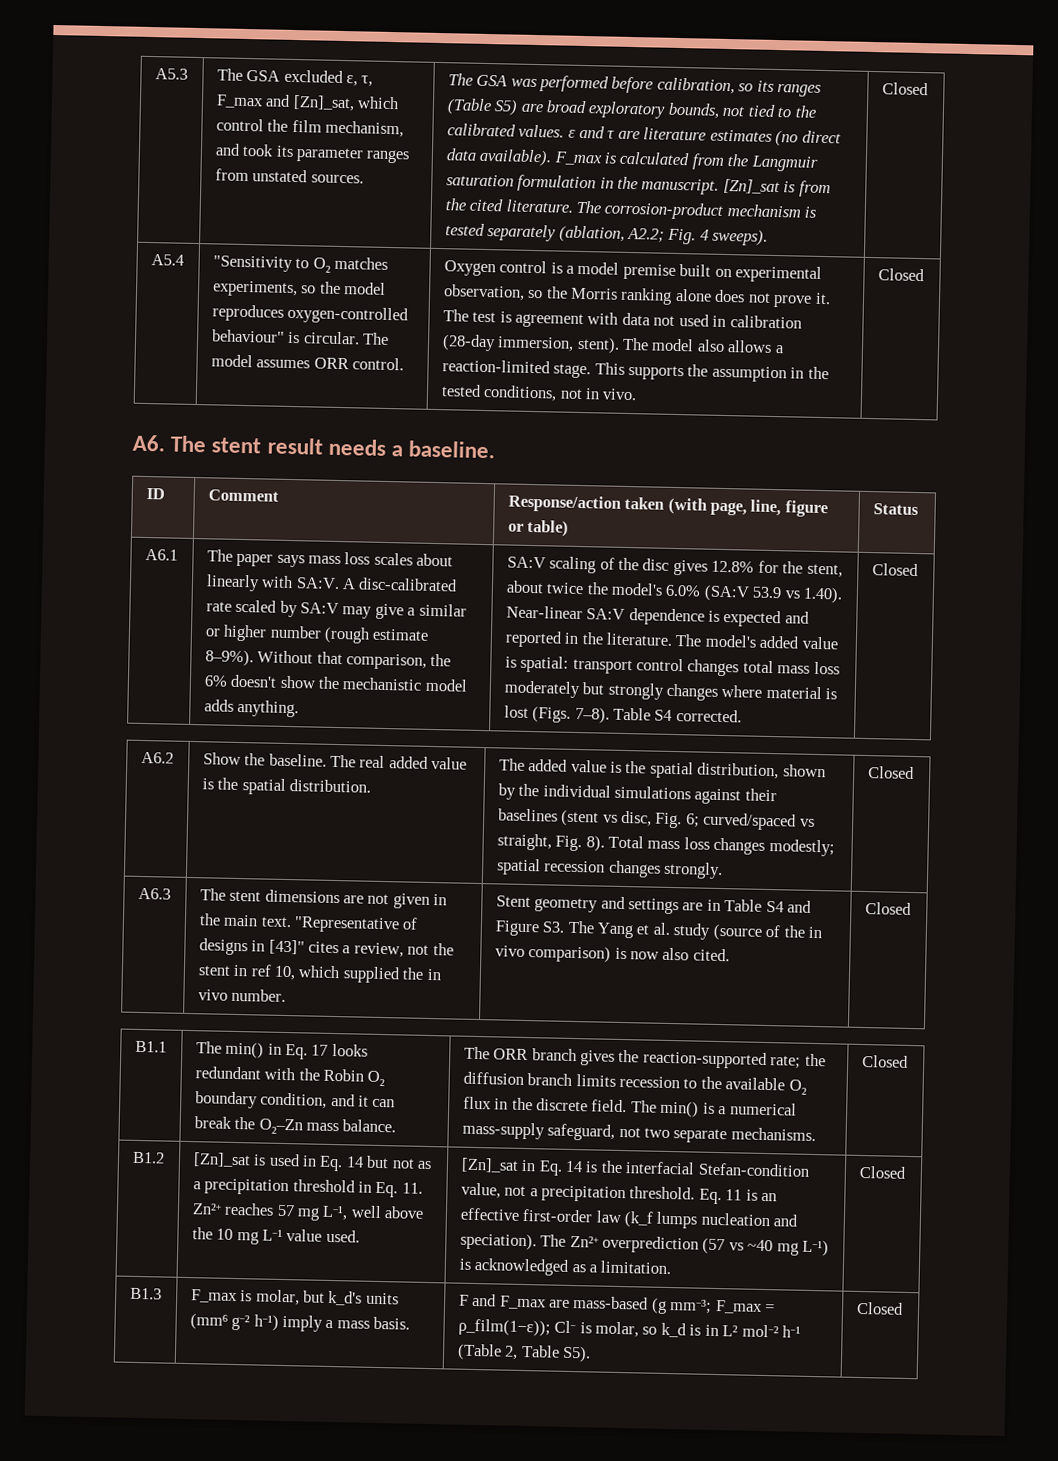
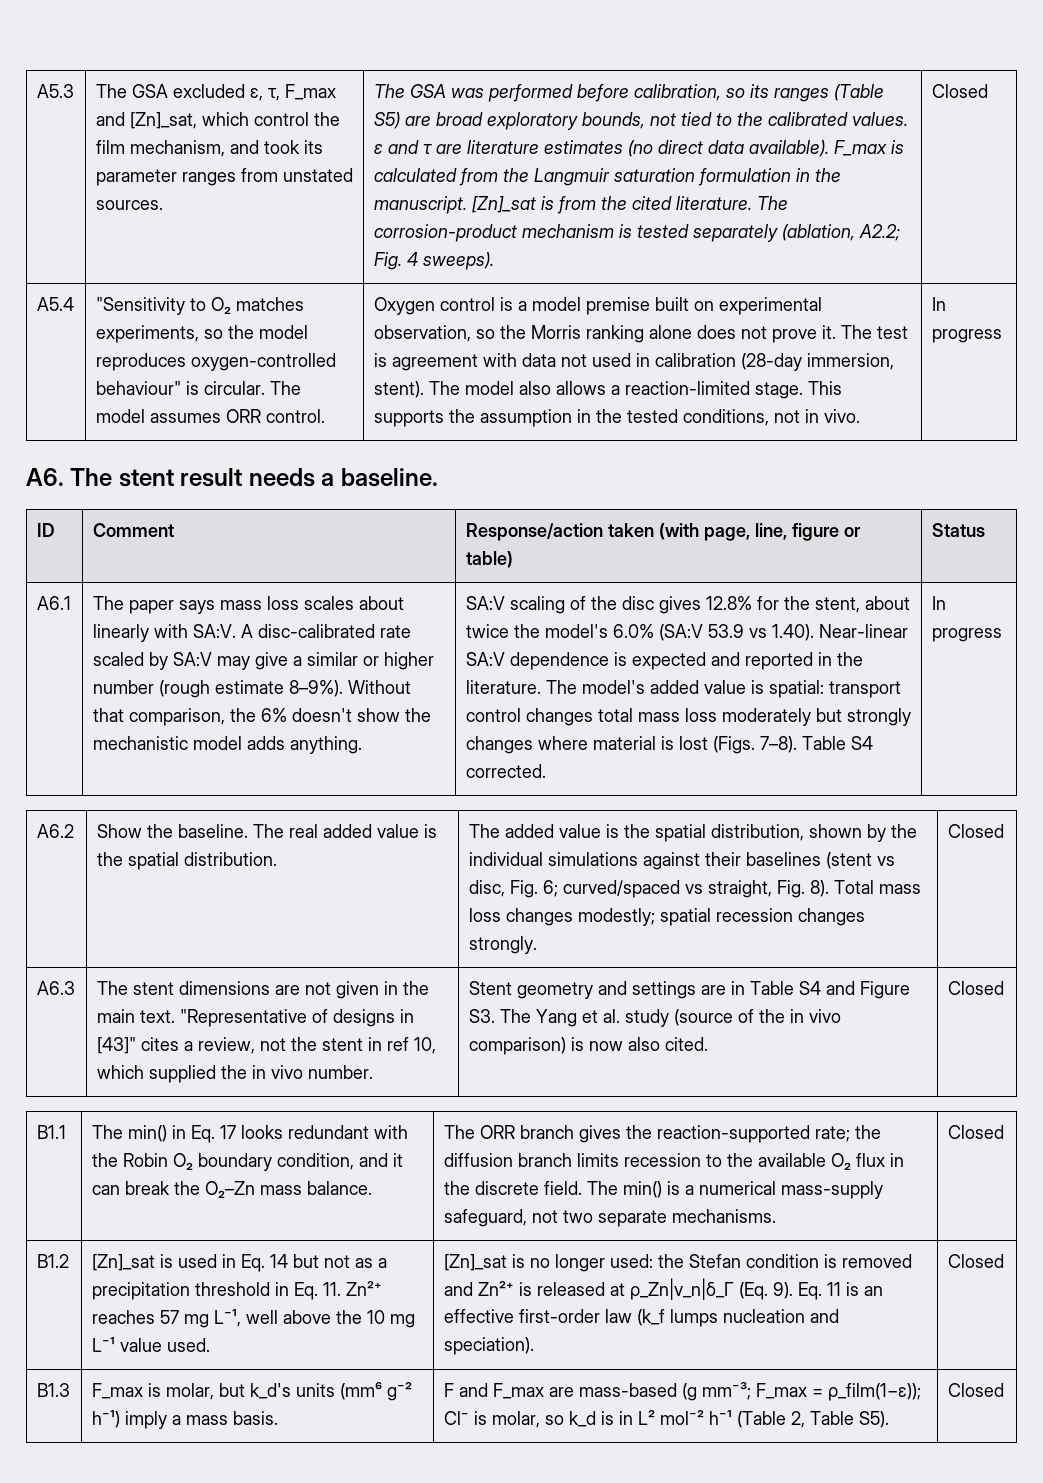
[877,268,925,282] Closed -> [931,297,946,311] [931,329,1002,343] In progress
[871,563,919,577] Closed -> [931,596,946,610] [931,628,1002,642] In progress
[521,1159,810,1177] [460,1182,696,1203] in Eq. 14 is the interfacial Stefan-condition value, not a precipitation threshold. -> [511,1254,912,1272] [443,1278,793,1300] is no longer used: the Stefan condition is removed and Zn²⁺ is released at ρ_Zn|v_n|δ_Γ (Eq. 9).
[540,1234,830,1257] [458,1257,672,1276] The Zn²⁺ overprediction (57 vs ~40 mg L⁻¹) is acknowledged as a limitation. -> (534, 1346) none

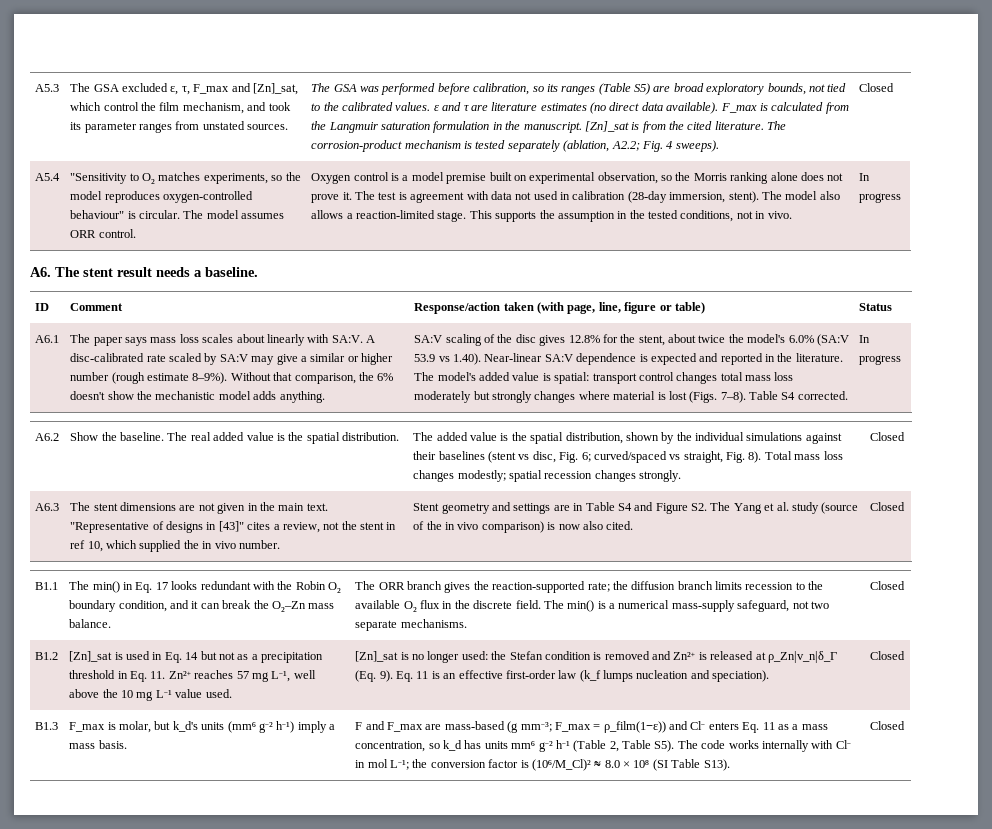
[468,1009,495,1023] S3. -> [691,503,708,511] S2.
[827,1383,921,1401] [443,1410,704,1428] ρ_film(1−ε)); Cl⁻ is molar, so k_d is in L² mol⁻² -> [603,721,828,733] [355,740,553,752] ρ_film(1−ε)) and Cl⁻ enters Eq. 11 as a mass concentration, so k_d has units mm⁶ g⁻²
(889, 1419) none -> [677,740,851,752] [355,759,730,771] The code works internally with Cl⁻ in mol L⁻¹; the conversion factor is (10⁶/M_Cl)² ≈ 8.0 × 10⁸ (SI Table S13).

